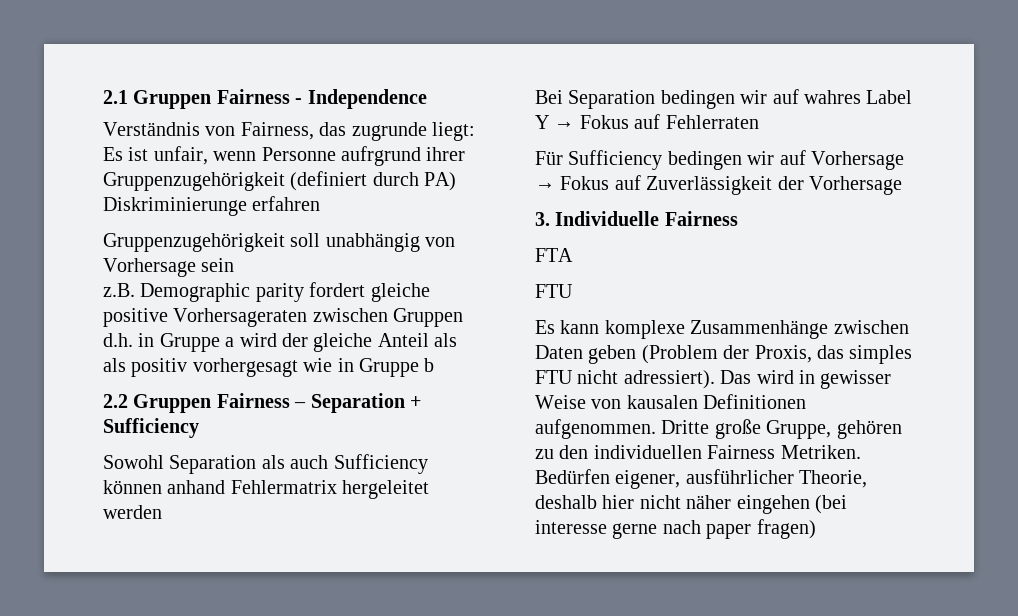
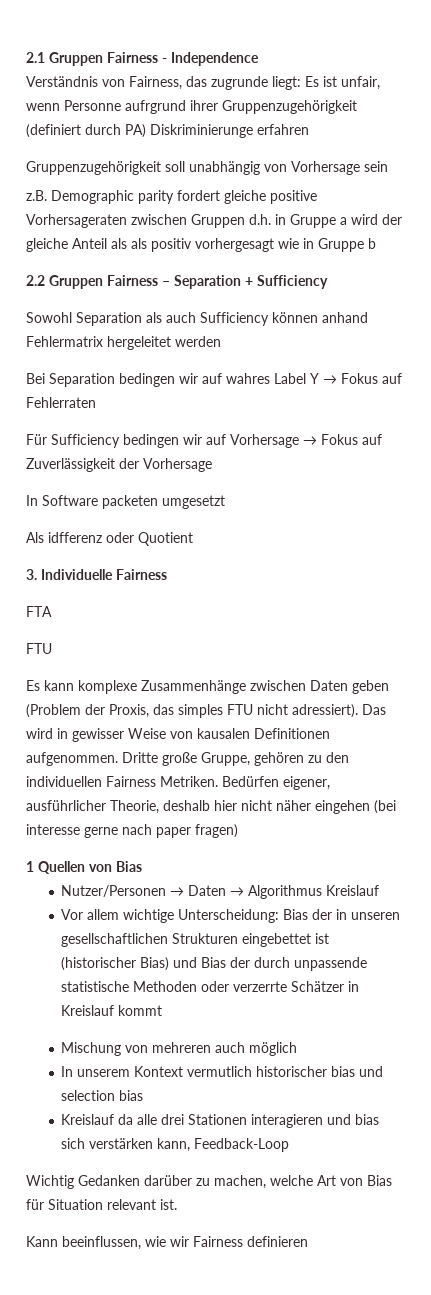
(902, 185) none -> [26,495,225,509] [26,532,193,546] // In Software packeten umgesetzt // Als idfferenz oder Quotient
(816, 529) none -> [26,861,142,874] [61,885,380,899] [61,909,401,923] [61,933,330,947] [61,957,368,971] [61,981,360,992] [61,1005,163,1016] [61,1042,298,1056] [61,1066,384,1077] [61,1090,144,1101] [61,1114,380,1128] [61,1138,290,1152] [26,1175,392,1189] [26,1199,177,1210] [26,1236,308,1250] // 1 Quellen von Bias // Nutzer/Personen → Daten → Algorithmus Kreislauf // Vor allem wichtige Unterscheidung: Bias der in unseren gesellschaftlichen Strukturen eingebettet ist (historischer Bias) und Bias der durch unpassende statistische Methoden oder verzerrte Schätzer in Kreislauf kommt // Mischung von mehreren auch möglich // In unserem Kontext vermutlich historischer bias und selection bias // Kreislauf da alle drei Stationen interagieren und bias sich verstärken kann, Feedback-Loop // Wichtig Gedanken darüber zu machen, welche Art von Bias für Situation relevant ist. // Kann beeinflussen, wie wir Fairness definieren

